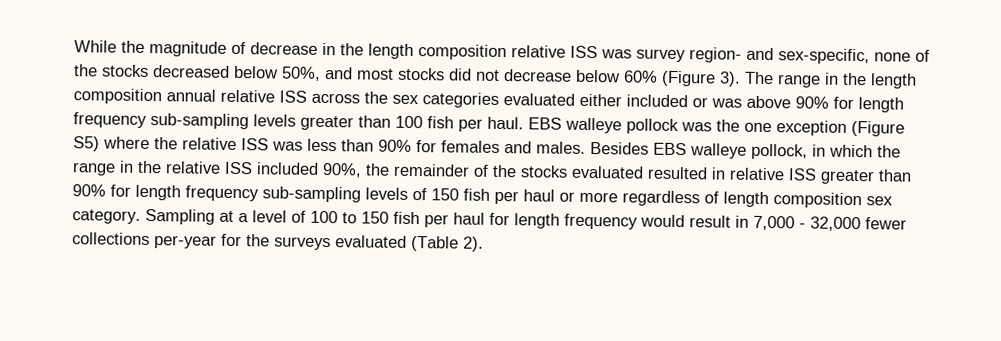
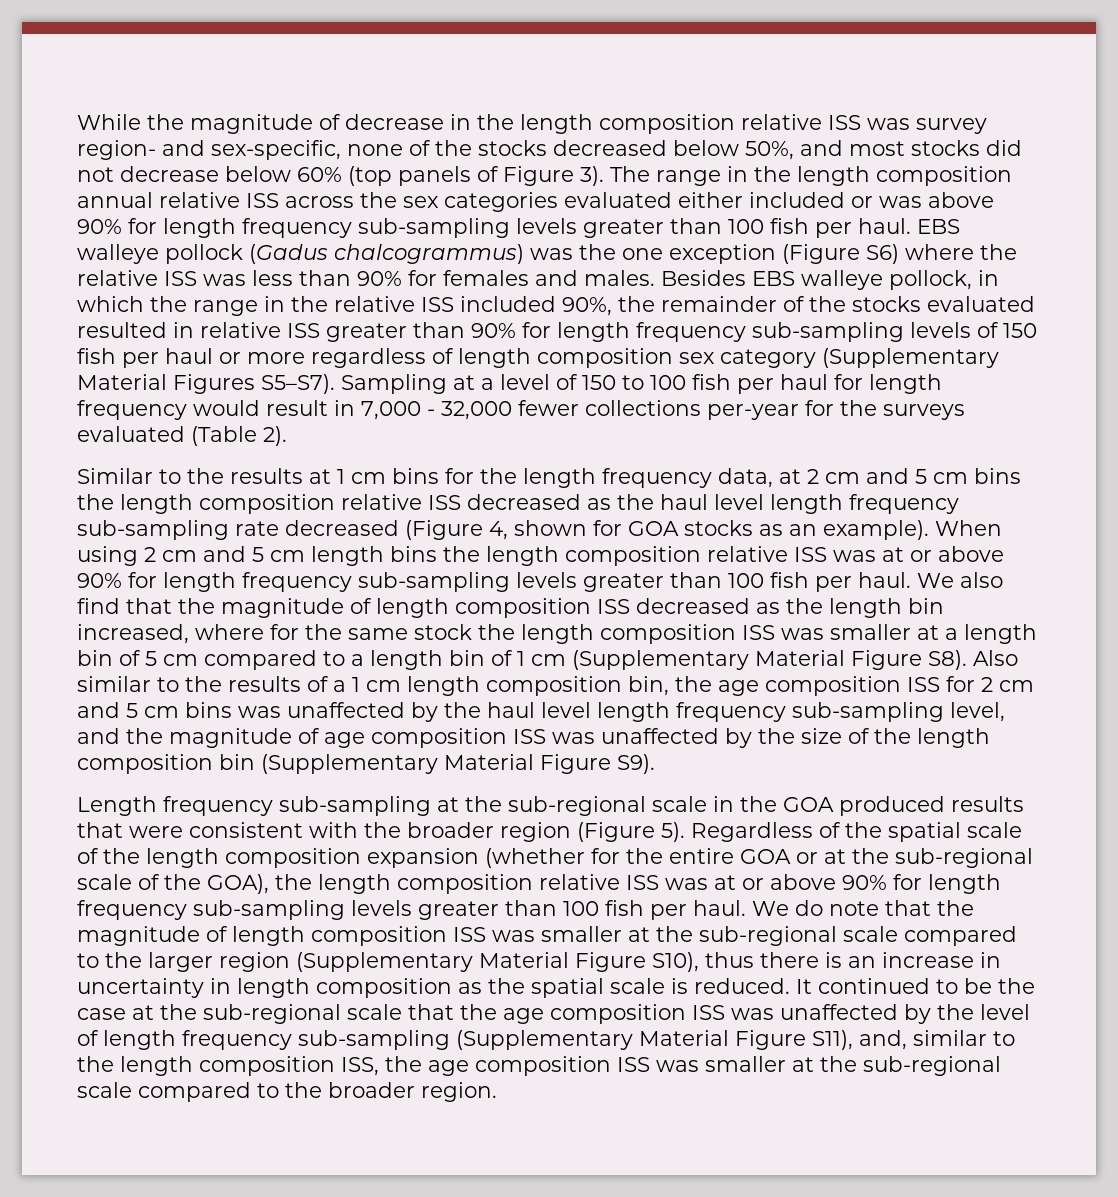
[661,70,716,87] (Figure -> [348,166,574,186] (top panels of Figure
(679, 126) none -> [249,244,524,264] (Gadus chalcogrammus)
[73,136,100,152] S5) -> [866,244,899,264] S6)
[72,209,141,224] category. -> [720,348,999,368] [77,374,335,394] category (Supplementary Material Figures S5–S7).
[310,210,389,224] 100 to 150 -> [582,375,686,390] 150 to 100
(484, 244) none -> [77,468,1021,488] [77,494,959,514] [77,520,1002,540] [77,546,1004,566] [77,572,1003,592] [77,598,944,618] [77,624,1037,644] [77,650,1018,670] [77,676,1034,696] [77,702,1005,722] [77,728,990,748] [77,754,655,774] [77,796,1024,816] [77,822,1022,842] [77,848,1033,868] [77,874,1001,894] [77,900,974,920] [77,926,1017,946] [77,952,1001,972] [77,978,1035,998] [77,1004,1030,1024] [77,1030,1015,1050] [77,1056,1001,1076] [77,1082,497,1102] // Similar to the results at 1 cm bins for the length frequency data, at 2 cm and 5 cm bins the length composition relative ISS decreased as the haul level length frequency sub-sampling rate decreased (Figure 4, shown for GOA stocks as an example). When using 2 cm and 5 cm length bins the length composition relative ISS was at or above 90% for length frequency sub-sampling levels greater than 100 fish per haul. We also find that the magnitude of length composition ISS decreased as the length bin increased, where for the same stock the length composition ISS was smaller at a length bin of 5 cm compared to a length bin of 1 cm (Supplementary Material Figure S8). Also similar to the results of a 1 cm length composition bin, the age composition ISS for 2 cm and 5 cm bins was unaffected by the haul level length frequency sub-sampling level, and the magnitude of age composition ISS was unaffected by the size of the length composition bin (Supplementary Material Figure S9). // Length frequency sub-sampling at the sub-regional scale in the GOA produced results that were consistent with the broader region (Figure 5). Regardless of the spatial scale of the length composition expansion (whether for the entire GOA or at the sub-regional scale of the GOA), the length composition relative ISS was at or above 90% for length frequency sub-sampling levels greater than 100 fish per haul. We do note that the magnitude of length composition ISS was smaller at the sub-regional scale compared to the larger region (Supplementary Material Figure S10), thus there is an increase in uncertainty in length composition as the spatial scale is reduced. It continued to be the case at the sub-regional scale that the age composition ISS was unaffected by the level of length frequency sub-sampling (Supplementary Material Figure S11), and, similar to the length composition ISS, the age composition ISS was smaller at the sub-regional scale compared to the broader region.

